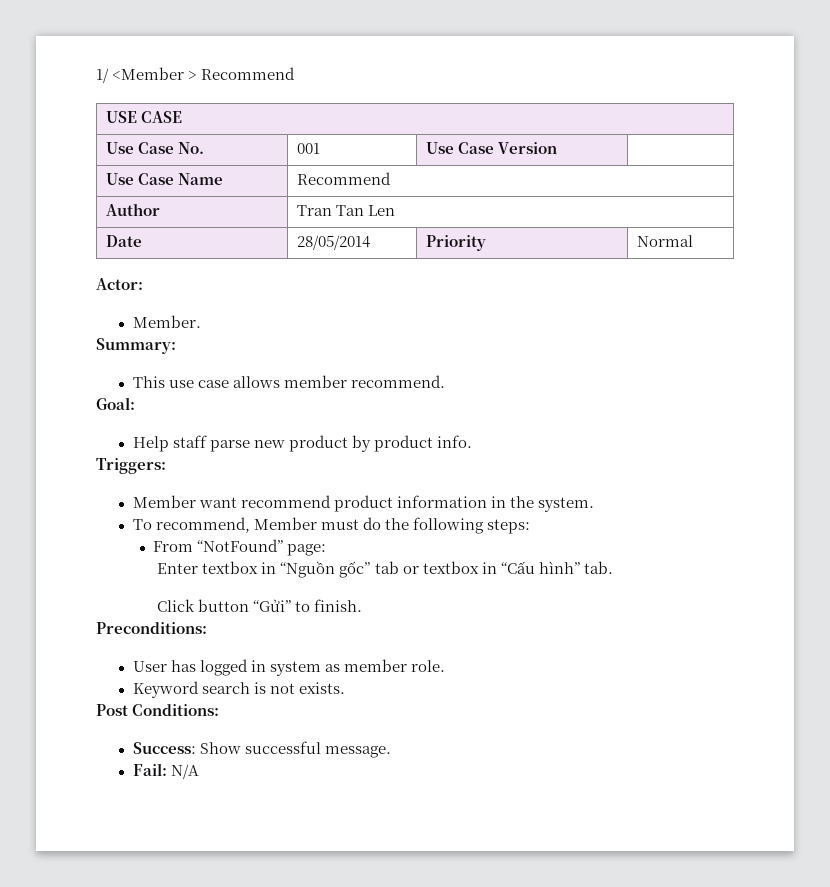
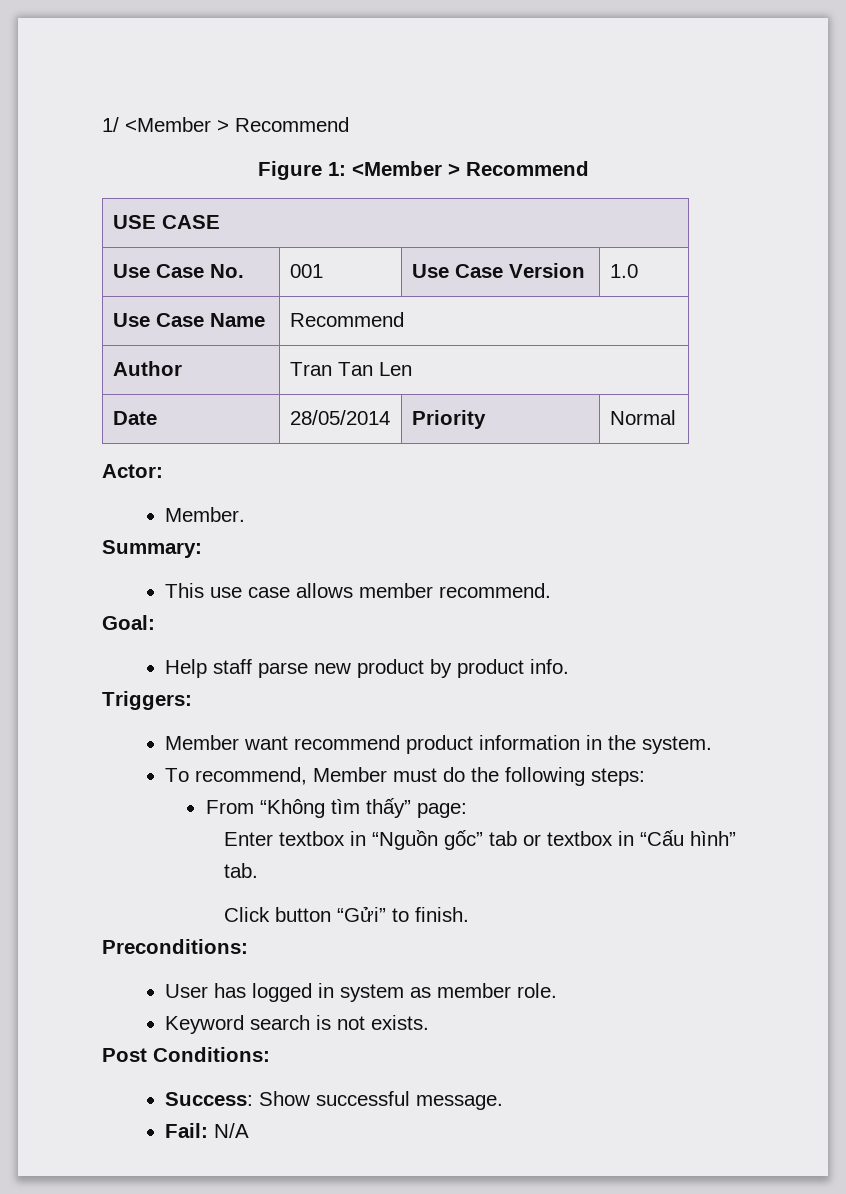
(296, 73) none -> [257,161,589,180] // Figure 1: <Member > Recommend
(558, 148) none -> [609,264,638,278] 1.0
[197,539,284,552] “NotFound” -> [259,798,411,818] “Không tìm thấy”

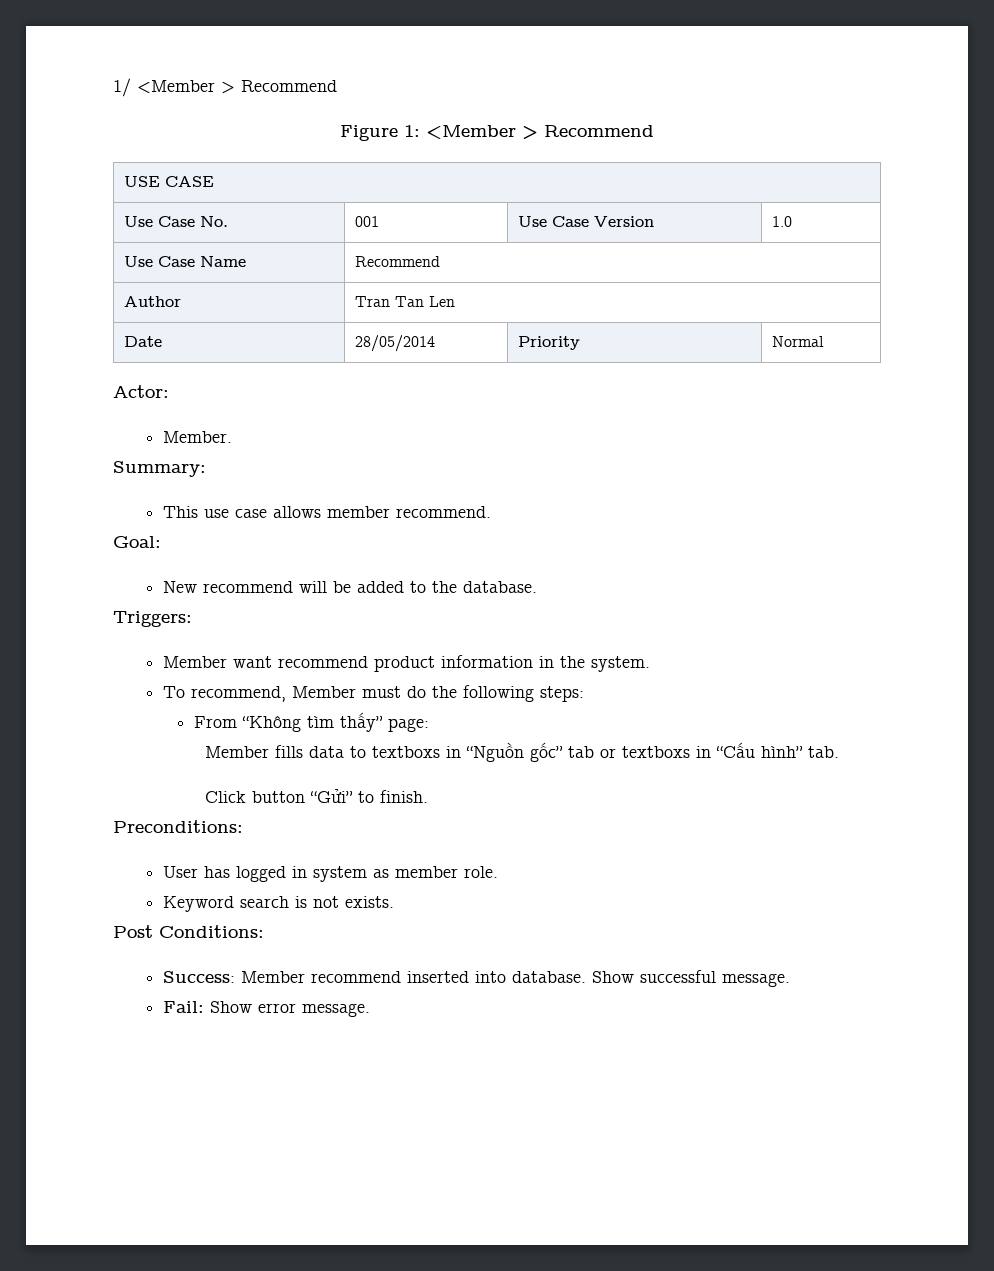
[165,659,570,678] Help staff parse new product by product info. -> [162,581,537,593] New recommend will be added to the database.
[223,831,345,846] Enter textbox -> [205,745,441,758] Member fills data to textboxs
[546,831,613,846] textbox -> [622,746,691,758] textboxs
(254, 1099) none -> [240,971,586,983] Member recommend inserted into database.
[214,1123,250,1138] N/A -> [209,1001,370,1017] Show error message.

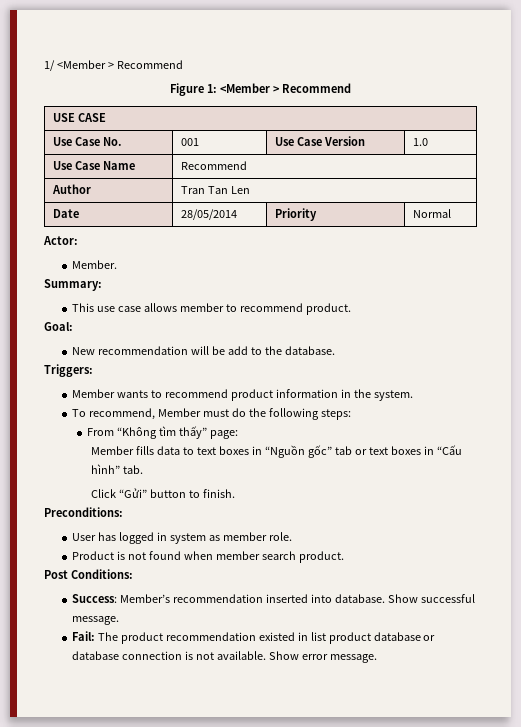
[395,506,491,518] recommend. -> [225,303,351,315] to recommend product.
[202,581,293,593] recommend -> [97,346,188,355] recommendation
[356,581,404,593] added -> [227,346,248,355] add
[232,656,272,668] want -> [116,390,162,398] wants to
[372,746,441,758] textboxs -> [196,446,249,455] text boxes
[622,746,691,758] textboxs -> [368,446,421,455] text boxes
[252,789,354,803] button “Gửi” -> [118,488,186,498] “Gửi” button
[162,896,394,912] Keyword search is not exists. -> [71,551,344,563] Product is not found when member search product.
[240,971,401,983] Member recommend -> [119,594,263,603] Member’s recommendation
(204, 1007) none -> [97,632,436,644] [71,651,266,660] The product recommendation existed in list product database or database connection is not available.

